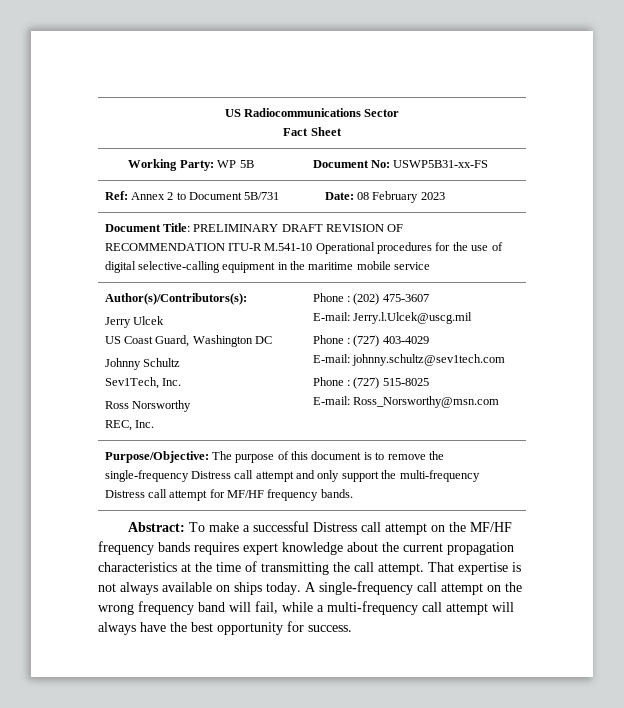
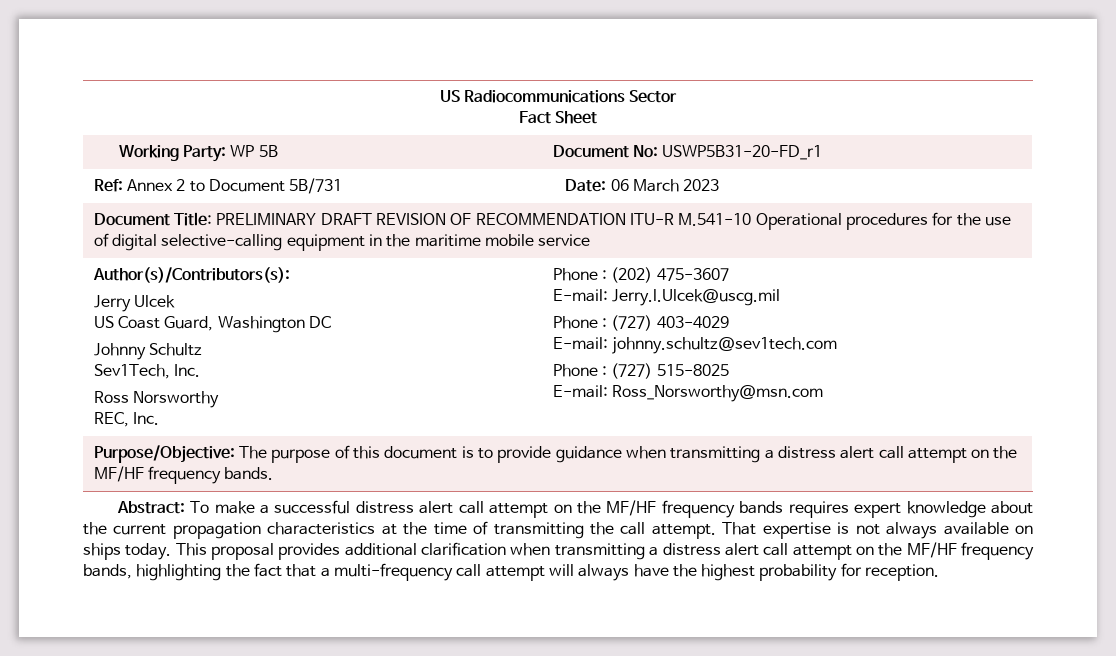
[393,160,489,168] USWP5B31-xx-FS -> [662,145,823,160] USWP5B31-20-FD_r1
[356,191,419,203] 08 February -> [610,179,679,192] 06 March
[387,451,444,460] [104,470,480,482] [104,489,225,501] remove the single-frequency Distress call attempt and only support the multi-frequency Distress call attempt for -> [497,446,1018,463] provide guidance when transmitting a distress alert call attempt on the
[313,522,358,532] Distress -> [355,501,454,514] distress alert
[305,581,522,595] [98,601,313,615] A single-frequency call attempt on the wrong frequency band will fail, while -> [175,542,1035,560] [83,563,317,581] This proposal provides additional clarification when transmitting a distress alert call attempt on the MF/HF frequency bands, highlighting the fact that
[191,621,352,635] best opportunity for success. -> [701,563,940,581] highest probability for reception.

